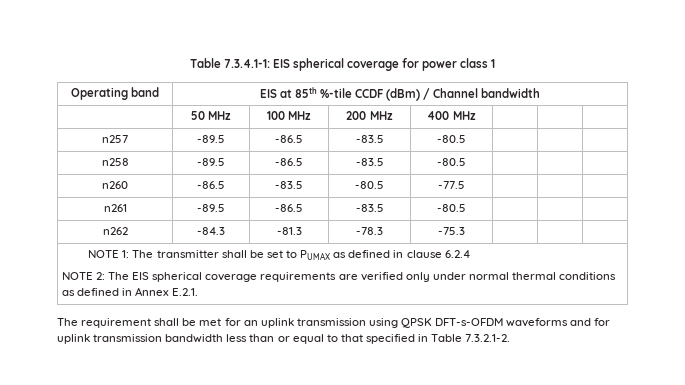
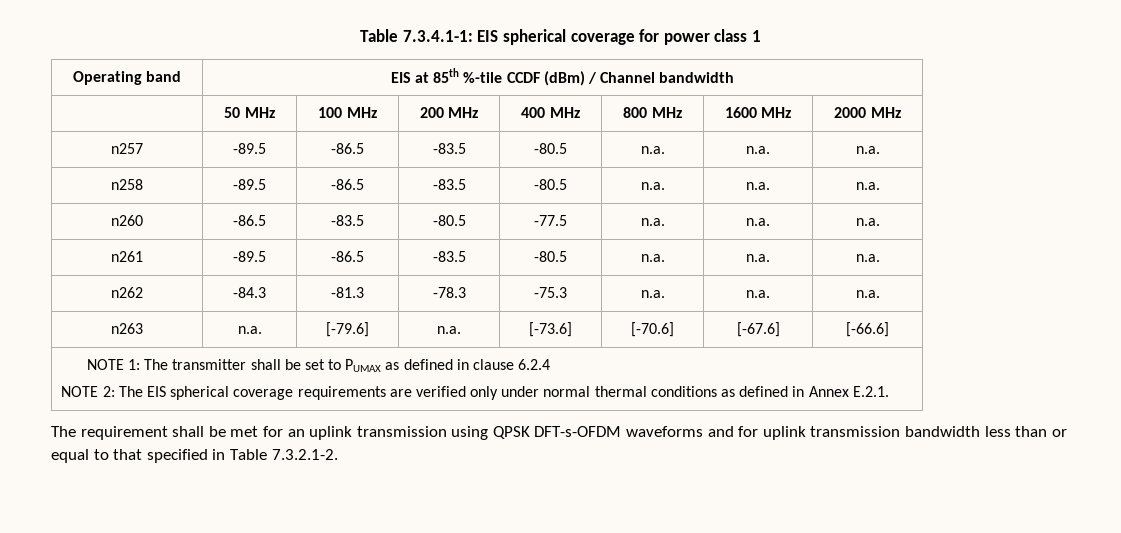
(476, 115) | | -> [623,107,682,118] [724,107,792,118] [834,107,901,118] 800 MHz | 1600 MHz | 2000 MHz
(466, 139) | | -> [640,146,665,154] [746,146,770,154] [855,146,880,154] n.a. | n.a. | n.a.
(466, 162) | | -> [640,182,665,190] [746,182,770,190] [855,182,880,190] n.a. | n.a. | n.a.
(465, 185) | | -> [640,218,665,226] [746,218,770,226] [855,218,880,226] n.a. | n.a. | n.a.
(466, 208) | | -> [640,254,665,262] [746,254,770,262] [855,254,880,262] n.a. | n.a. | n.a.
(465, 231) | | -> [640,290,665,298] [746,290,770,298] [855,290,880,298] [111,323,143,334] [237,326,262,334] [326,322,369,337] [437,326,461,334] [529,322,572,337] [631,322,674,337] [736,322,780,337] [846,322,889,337] n.a. | n.a. | n.a. // n263 | n.a. | [-79.6] | n.a. | [-73.6] | [-70.6] | [-67.6] | [-66.6]

